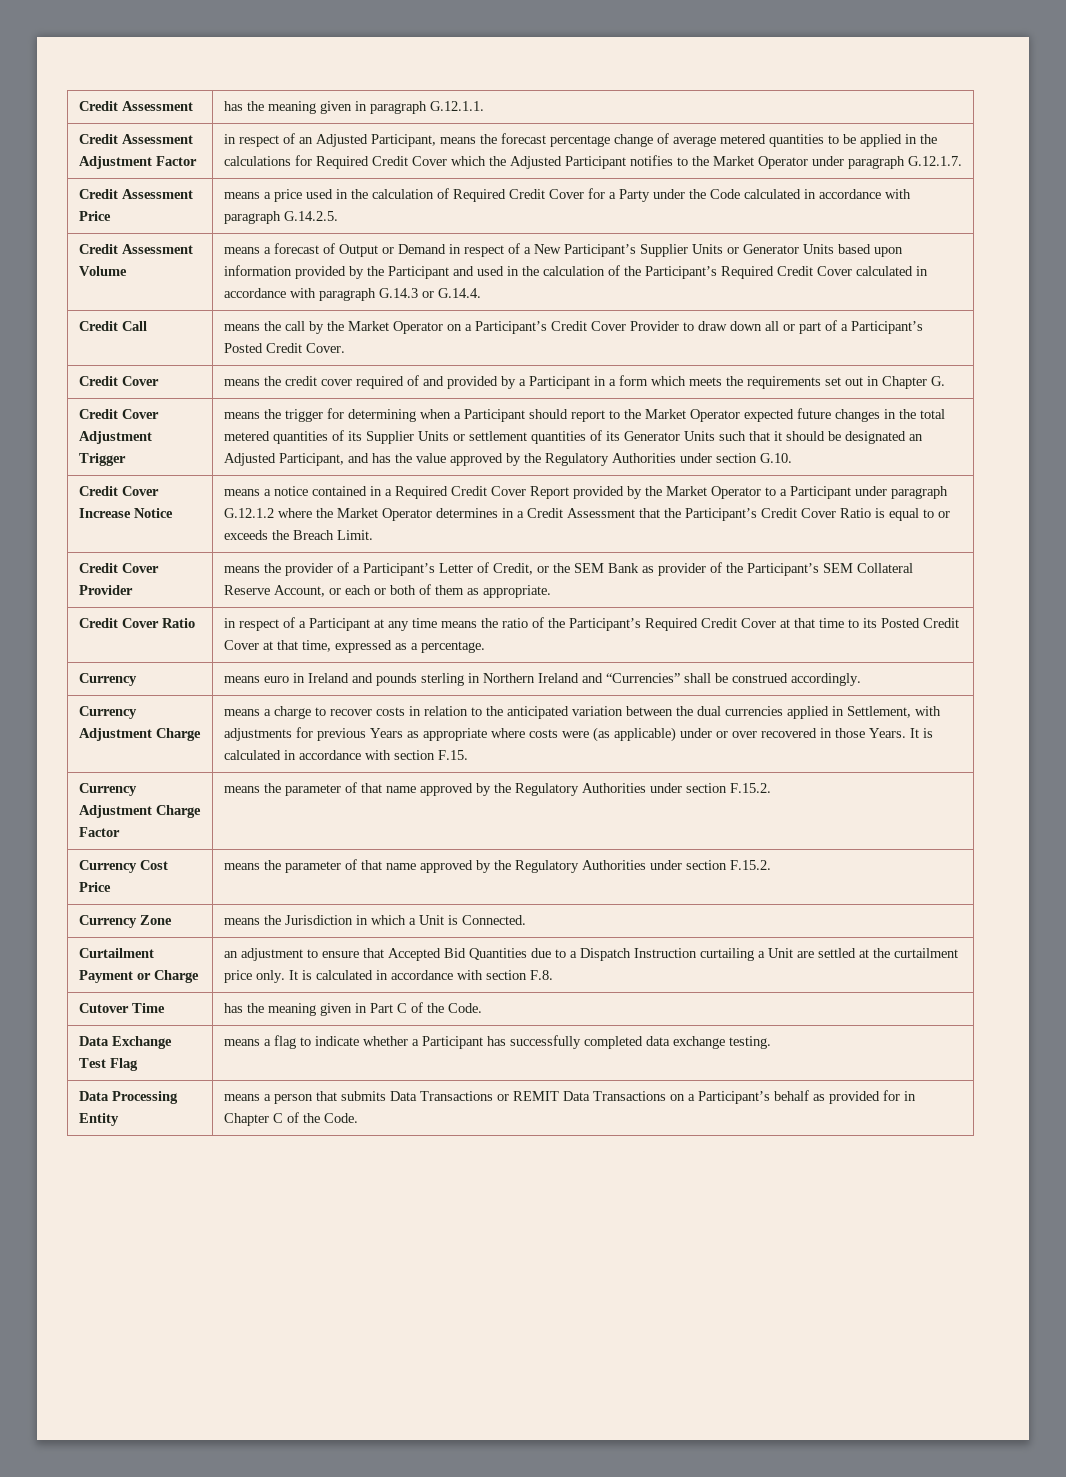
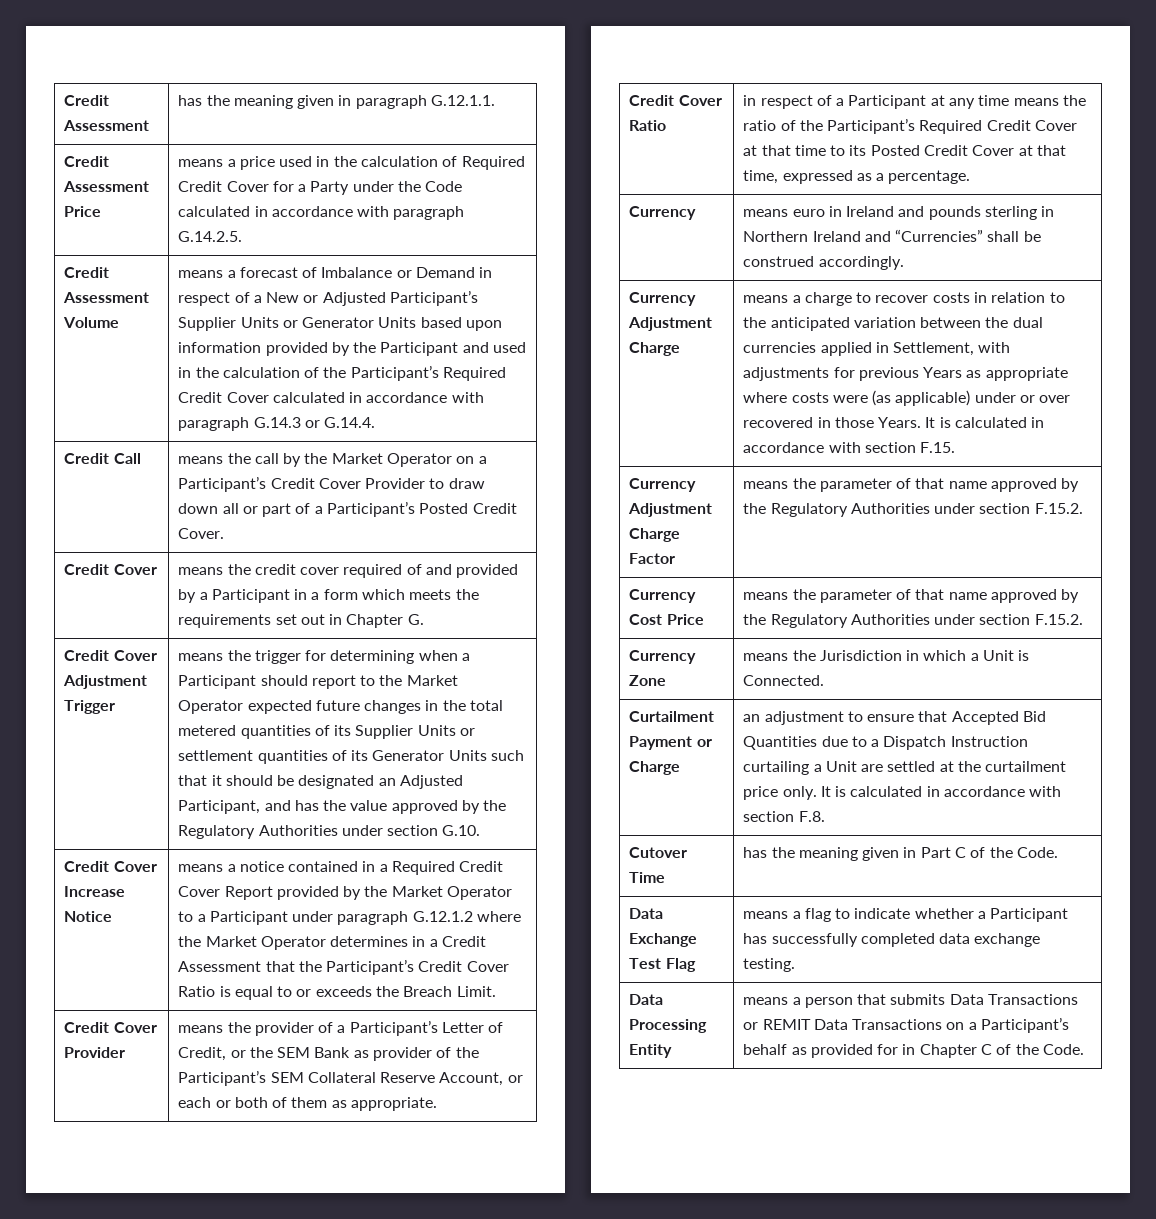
[78,134,193,144] [78,156,197,169] [223,133,937,147] [223,155,962,169] // Credit Assessment Adjustment Factor | in respect of an Adjusted Participant, means the forecast percentage change of average metered quantities to be applied in the calculations for Required Credit Cover which the Adjusted Participant notifies to the Market Operator under paragraph G.12.1.7. -> (496, 100) none
[338,244,378,257] Output -> [321,267,393,278] Imbalance
(561, 249) none -> [303,292,386,306] or Adjusted

